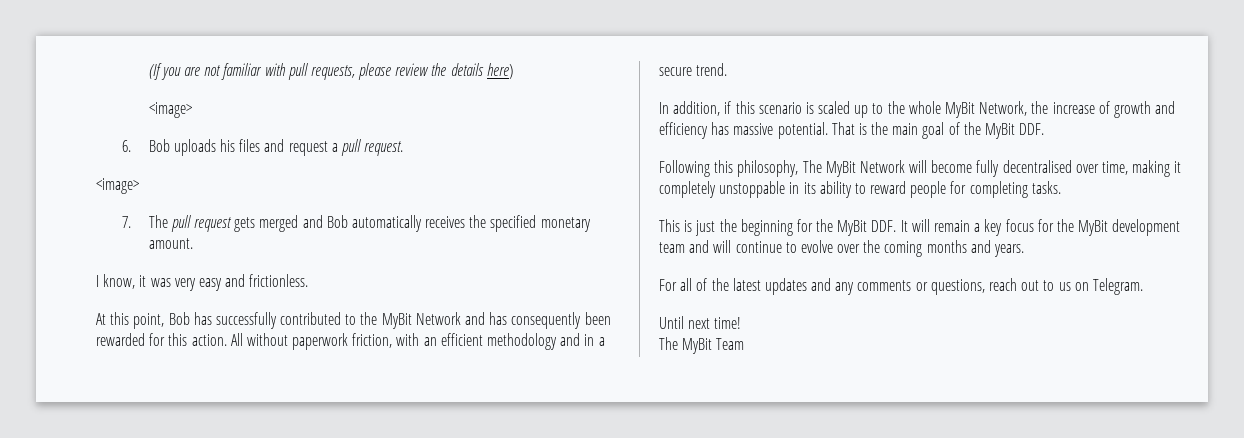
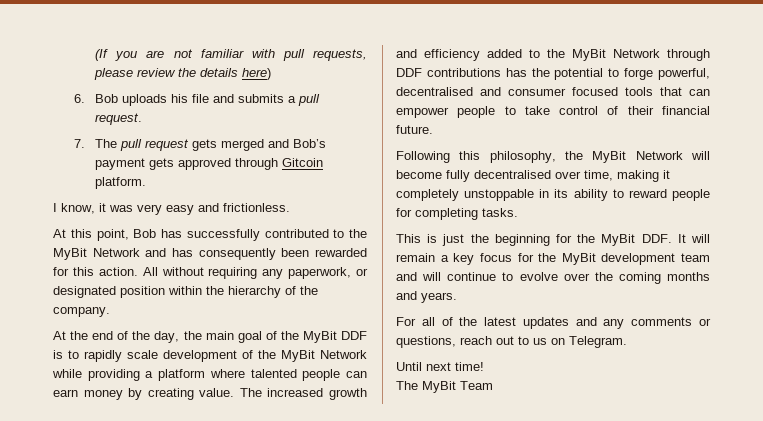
[148,102,192,118] // <image> -> (272, 74) none
[239,139,328,156] files and request -> [192,94,285,103] file and submits
[96,178,139,194] // <image> -> (143, 119) none
[326,215,591,232] [148,238,193,249] Bob automatically receives the specified monetary amount. -> [293,139,327,148] [95,158,324,170] [95,177,147,189] Bob’s payment gets approved through Gitcoin platform.
[292,333,605,350] [659,63,728,76] [659,101,1176,118] [659,122,867,139] paperwork friction, with an efficient methodology and in a secure trend. // In addition, if this scenario is scaled up to the whole MyBit Network, the increase of growth and efficiency has massive potential. That is -> [208,267,368,279] [53,286,318,298] [53,307,110,317] [53,331,180,343] requiring any paperwork, or designated position within the hierarchy of the company. // At the end of the day,
[1019,123,1045,135] DDF. -> [341,331,368,340] [53,350,367,362] [52,369,368,381] [53,388,367,400] [396,49,710,61] [396,68,710,80] [396,87,710,96] [396,106,710,118] [396,125,433,134] DDF is to rapidly scale development of the MyBit Network while providing a platform where talented people can earn money by creating value. The increased growth and efficiency added to the MyBit Network through DDF contributions has the potential to forge powerful, decentralised and consumer focused tools that can empower people to take control of their financial future.
[802,160,822,173] The -> [565,151,583,160] the

